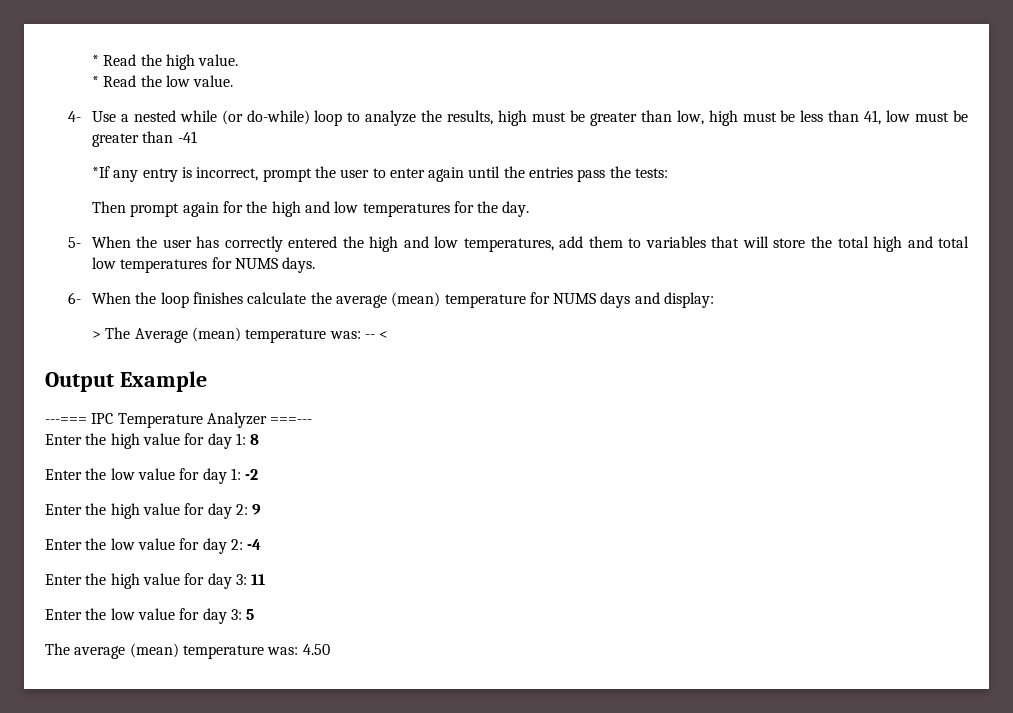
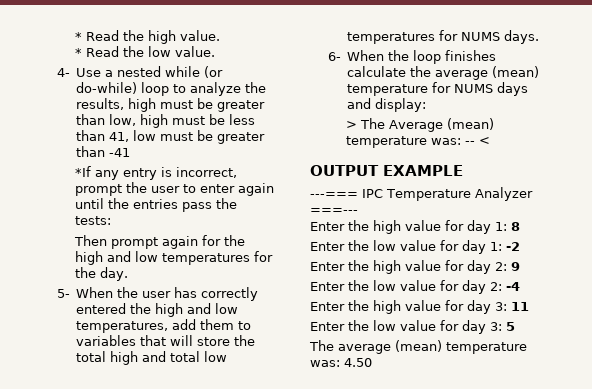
[45,371,207,392] Output Example -> [310,165,463,176] OUTPUT EXAMPLE

